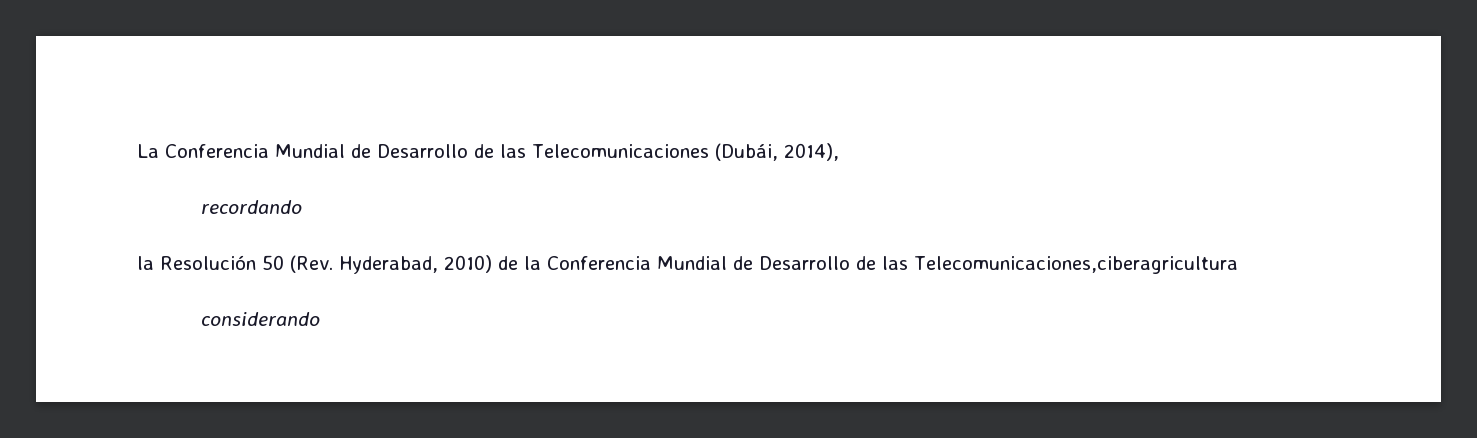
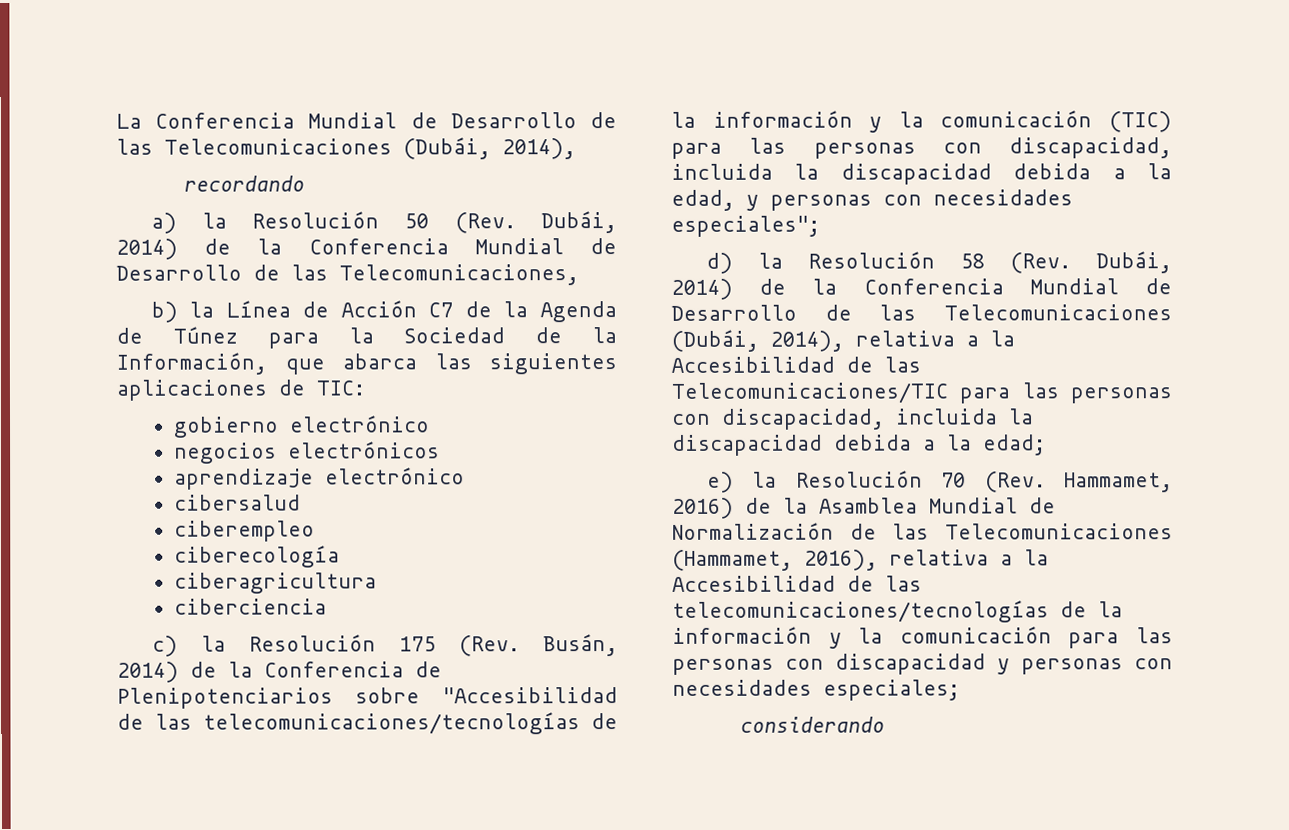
(303, 207) none -> [150,212,177,234] a)
[338,255,1238,274] Hyderabad, 2010) de la Conferencia Mundial de Desarrollo de las Telecomunicaciones,ciberagricultura -> [541,211,617,234] [116,238,617,260] [116,264,579,286] [150,300,617,323] [116,326,617,349] [116,352,617,375] [116,379,365,401] [174,415,431,438] [174,441,441,464] [174,467,466,490] [174,494,302,511] [174,520,316,542] [174,545,341,568] [174,572,378,594] [174,598,328,615] [151,634,618,657] [117,661,442,683] [117,687,618,709] [117,712,618,735] [671,110,1172,133] [671,137,1172,159] [671,163,1172,185] [671,189,1073,211] [671,215,820,237] [705,251,1172,274] [671,278,1172,300] [671,304,1172,321] [671,329,1015,352] [671,356,921,373] [671,382,1172,404] [671,408,1034,430] [672,434,1046,456] [706,470,1173,493] [672,497,1056,519] [672,522,1173,540] [672,549,1049,571] [672,575,922,592] [672,600,1123,623] [672,626,1173,649] [672,653,1173,675] [672,679,960,701] Dubái, 2014) de la Conferencia Mundial de Desarrollo de las Telecomunicaciones, // b) la Línea de Acción C7 de la Agenda de Túnez para la Sociedad de la Información, que abarca las siguientes aplicaciones de TIC: // gobierno electrónico // negocios electrónicos // aprendizaje electrónico // cibersalud // ciberempleo // ciberecología // ciberagricultura // ciberciencia // c) la Resolución 175 (Rev. Busán, 2014) de la Conferencia de Plenipotenciarios sobre "Accesibilidad de las telecomunicaciones/tecnologías de la información y la comunicación (TIC) para las personas con discapacidad, incluida la discapacidad debida a la edad, y personas con necesidades especiales"; // d) la Resolución 58 (Rev. Dubái, 2014) de la Conferencia Mundial de Desarrollo de las Telecomunicaciones (Dubái, 2014), relativa a la Accesibilidad de las Telecomunicaciones/TIC para las personas con discapacidad, incluida la discapacidad debida a la edad; // e) la Resolución 70 (Rev. Hammamet, 2016) de la Asamblea Mundial de Normalización de las Telecomunicaciones (Hammamet, 2016), relativa a la Accesibilidad de las telecomunicaciones/tecnologías de la información y la comunicación para las personas con discapacidad y personas con necesidades especiales;

